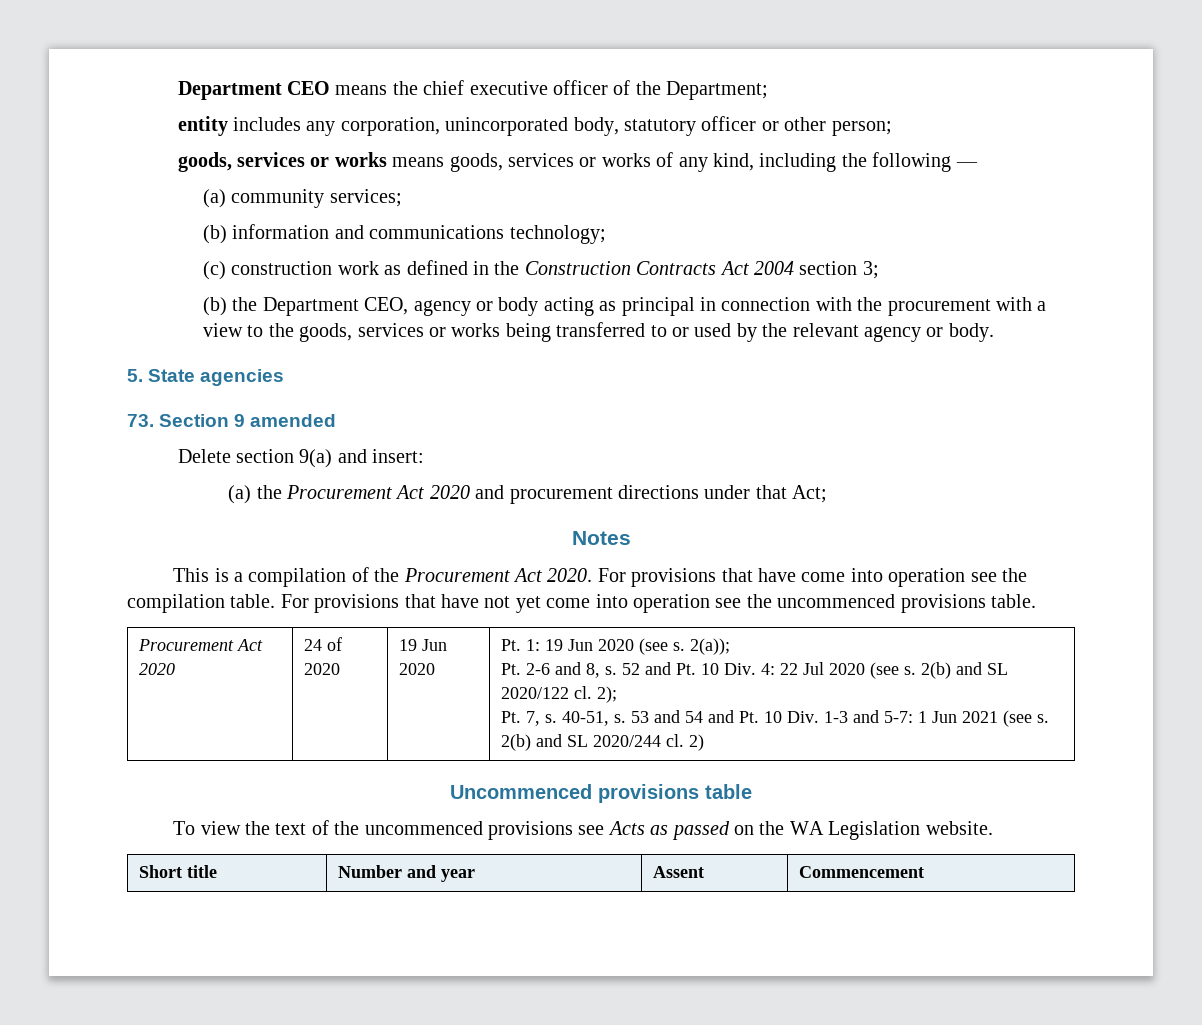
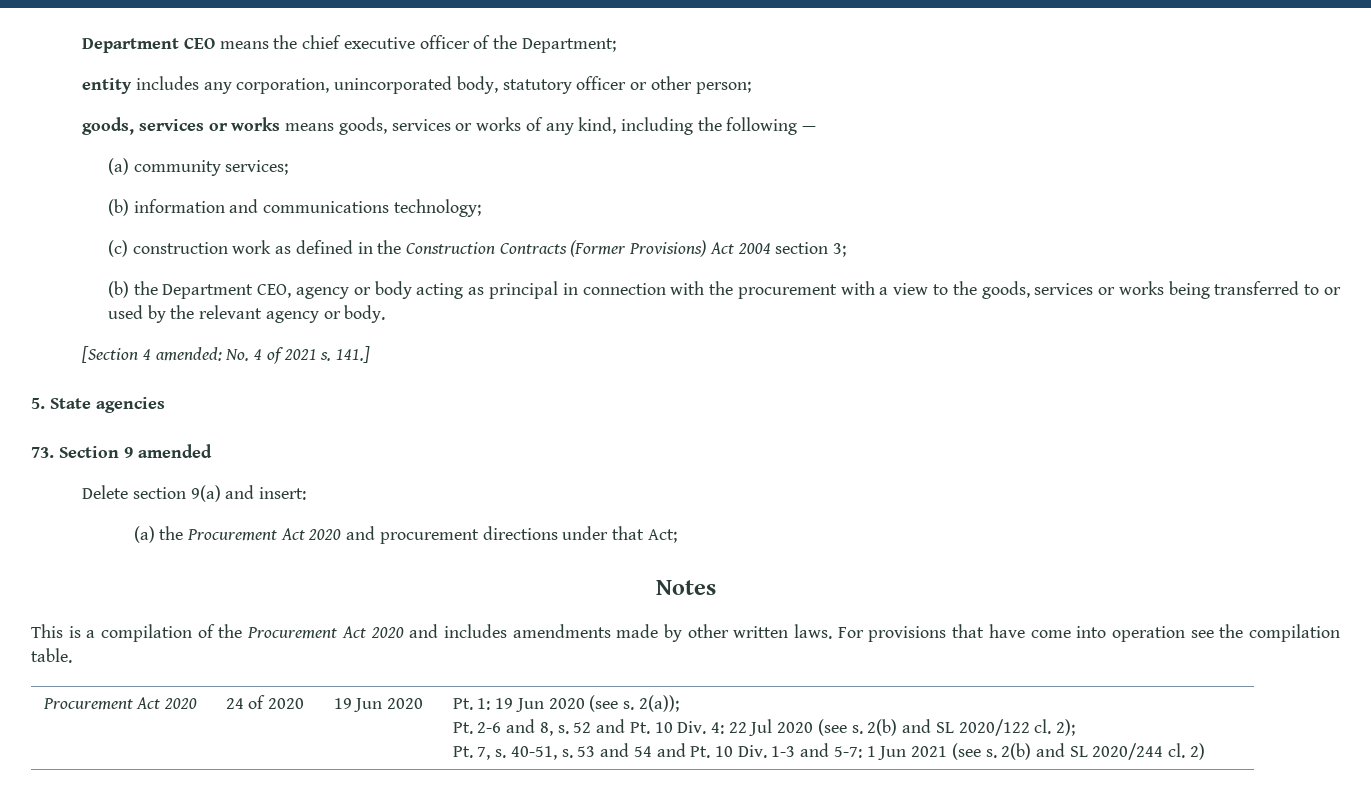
(717, 268) none -> [570,240,707,257] (Former Provisions)
(994, 332) none -> [82,346,371,364] // [Section 4 amended: No. 4 of 2021 s. 141.]
[547,568,593,582] 2020. -> [370,624,833,642] 2020 and includes amendments made by other written laws.
[280,594,1036,613] For provisions that have not yet come into operation see the uncommenced provisions table. -> (72, 655) none
[450,784,752,803] [173,820,993,840] [139,865,218,878] [338,865,476,882] [653,866,705,878] [799,866,925,878] // Uncommenced provisions table // To view the text of the uncommenced provisions see Acts as passed on the WA Legislation website. // Short title | Number and year | Assent | Commencement -> (1205, 751) none

